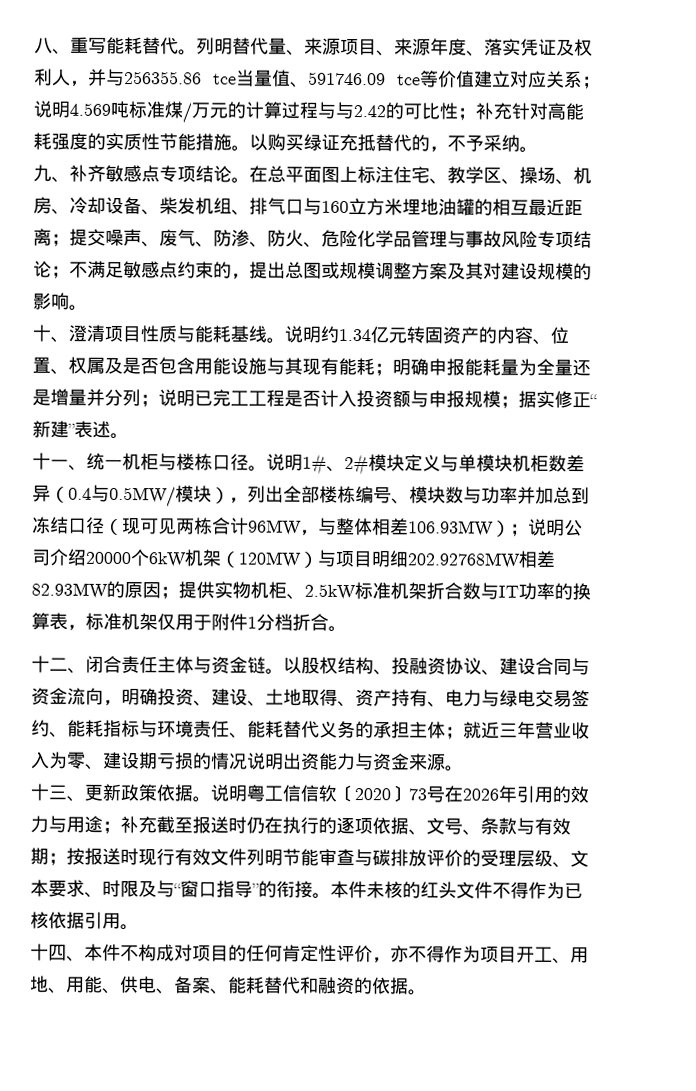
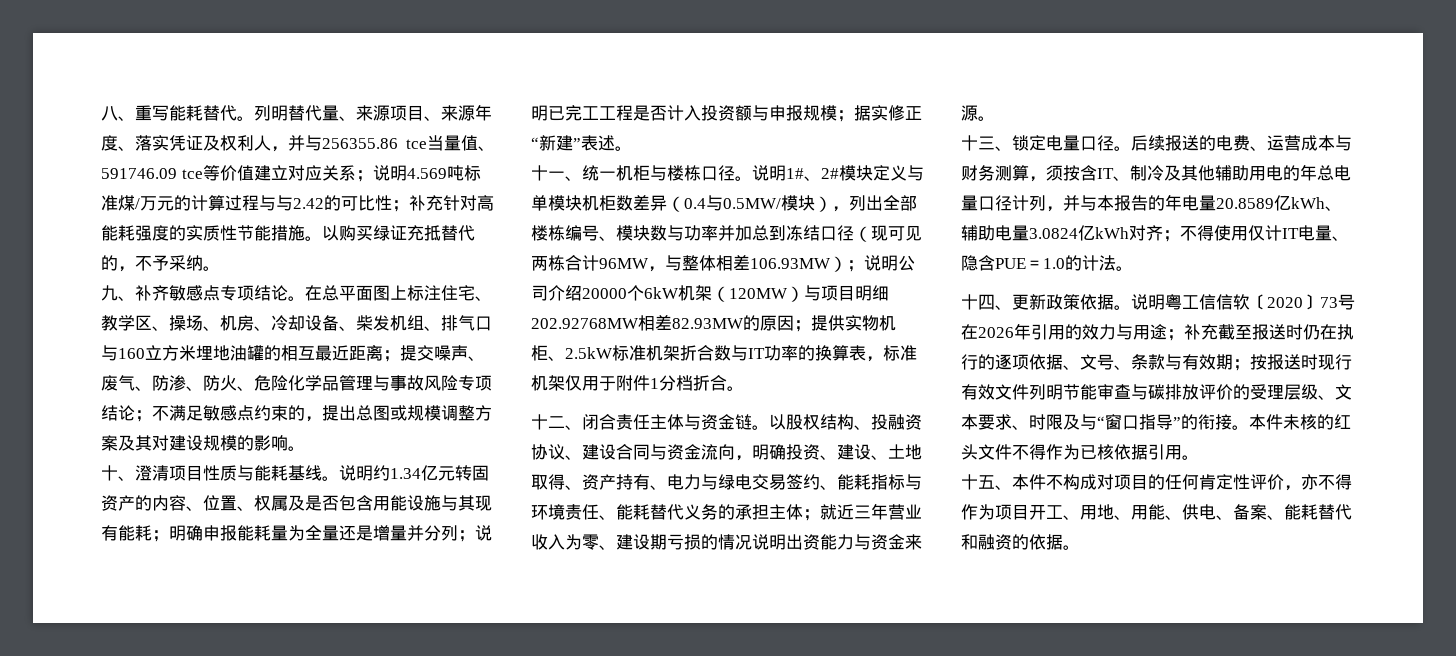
(85, 798) none -> [1012,135,1352,151] [961,164,1351,182] [961,194,1342,212] [961,225,1349,242] [961,255,1133,271] [961,294,1012,310] 锁定电量口径。后续报送的电费、运营成本与财务测算，须按含IT、制冷及其他辅助用电的年总电量口径计列，并与本报告的年电量20.8589亿kWh、辅助电量3.0824亿kWh对齐；不得使用仅计IT电量、隐含PUE＝1.0的计法。 // 十四、
[48,944,67,961] 四 -> [978,475,995,489] 五

